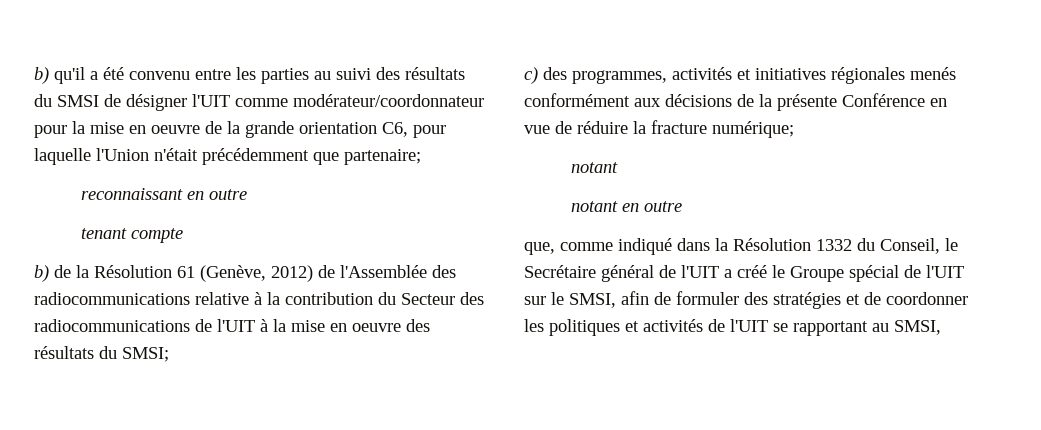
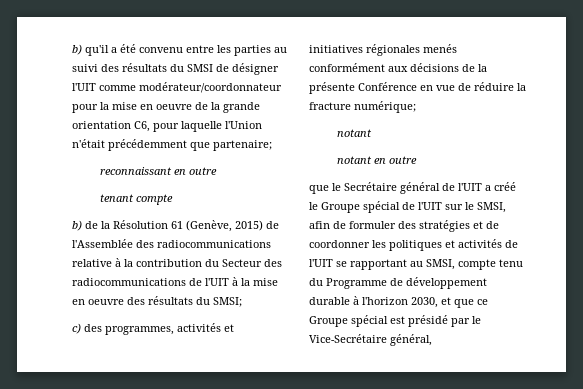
[271,265,313,282] 2012) -> [235,220,263,231] 2015)
[524,238,940,255] que, comme indiqué dans la Résolution 1332 du Conseil, -> [309,185,329,194] que
(941, 327) none -> [458,259,523,270] [309,277,487,289] [309,296,488,308] [309,315,481,327] [309,334,432,346] compte tenu du Programme de développement durable à l'horizon 2030, et que ce Groupe spécial est présidé par le Vice-Secrétaire général,

